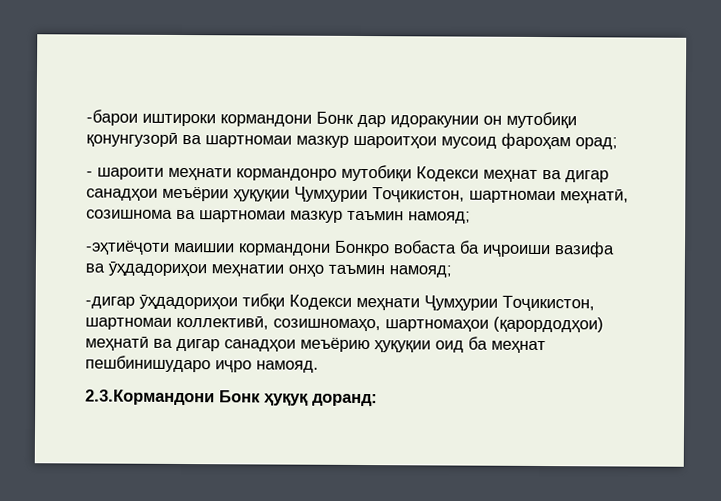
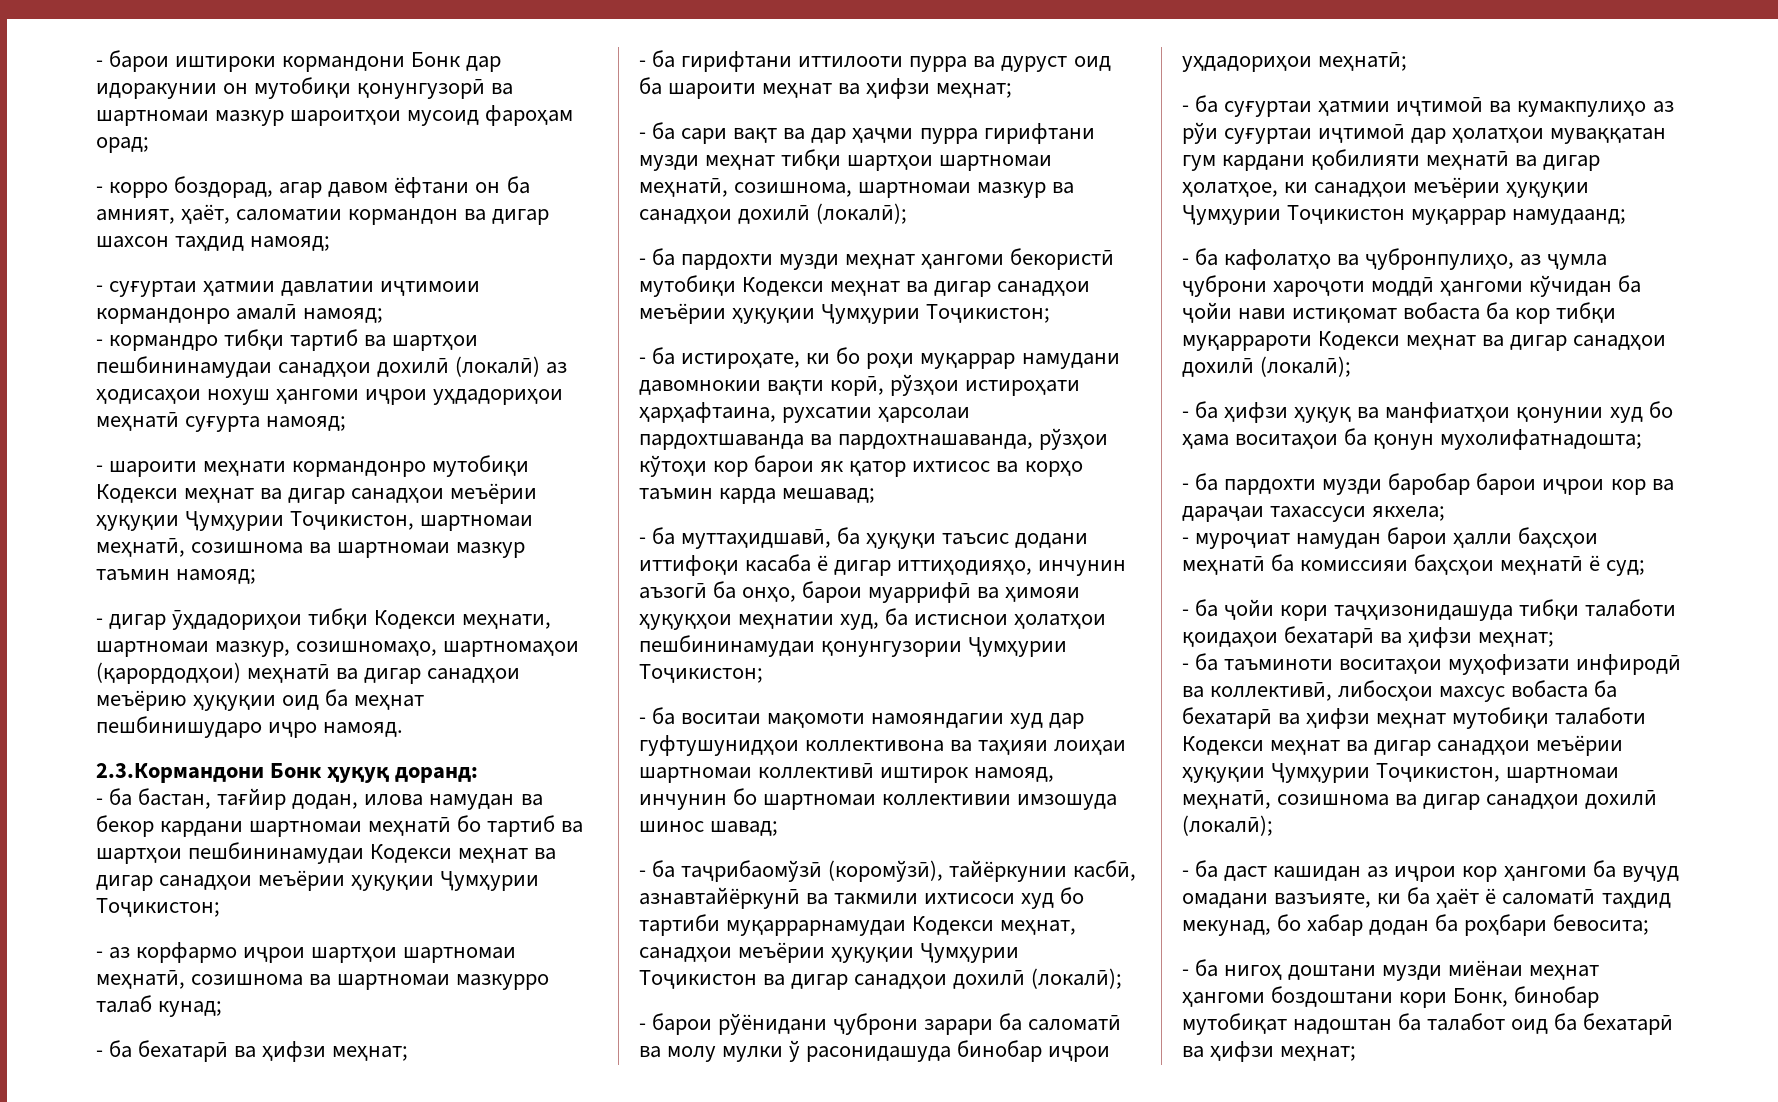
[86,109,138,126] -барои -> [96,50,170,72] - барои
(618, 143) none -> [96,176,530,198] [96,204,550,225] [96,236,331,251] [96,281,481,297] [96,304,384,324] [96,329,479,351] [96,356,568,378] [96,389,564,405] [96,412,347,432] // - корро боздорад, агар давом ёфтани он ба амният, ҳаёт, саломатии кормандон ва дигар шахсон таҳдид намояд; // - суғуртаи ҳатмии давлатии иҷтимоии кормандонро амалӣ намояд; // - кормандро тибқи тартиб ва шартҳои пешбининамудаи санадҳои дохилӣ (локалӣ) аз ҳодисаҳои нохуш ҳангоми иҷрои уҳдадориҳои меҳнатӣ суғурта намояд;
[85,240,615,258] [85,261,452,278] [85,293,595,312] [85,315,269,330] -эҳтиёҷоти маишии кормандони Бонкро вобаста ба иҷроиши вазифа ва ӯҳдадориҳои меҳнатии онҳо таъмин намояд; // -дигар ӯҳдадориҳои тибқи Кодекси меҳнати Ҷумҳурии Тоҷикистон, шартномаи коллективӣ, -> [96,608,552,630] [96,641,291,657] - дигар ӯҳдадориҳои тибқи Кодекси меҳнати, шартномаи мазкур,
(378, 400) none -> [96,788,543,810] [96,815,584,837] [96,842,557,864] [96,870,540,891] [96,898,220,917] [96,942,517,963] [96,970,550,990] [96,995,223,1017] [96,1040,409,1062] [639,50,1111,72] [639,77,1013,99] [639,122,1095,144] [639,149,1053,171] [639,178,1075,198] [639,203,908,224] [639,248,1115,270] [639,275,1091,297] [639,303,1051,324] [639,347,1120,369] [639,374,1081,396] [639,402,971,423] [639,428,1109,450] [639,455,1083,477] [639,488,876,504] [639,527,1089,549] [639,554,1127,576] [639,581,1081,603] [639,608,1107,630] [639,635,1068,657] [639,664,763,683] [639,707,1085,729] [639,735,1127,756] [639,763,1055,783] [639,788,1118,810] [639,821,779,836] [639,860,1137,882] [639,887,1085,909] [639,914,1077,936] [639,942,1020,963] [639,968,1123,990] [639,1013,1122,1035] [639,1040,1111,1062] [1182,52,1408,72] [1182,95,1674,117] [1182,122,1667,144] [1182,149,1601,171] [1182,177,1590,198] [1182,205,1627,225] [1182,248,1608,270] [1182,275,1642,297] [1182,302,1617,324] [1182,331,1667,351] [1182,356,1352,377] [1182,401,1673,423] [1182,428,1643,450] [1182,473,1674,495] [1182,506,1446,522] [1182,527,1599,549] [1182,554,1646,576] [1182,599,1677,621] [1182,626,1555,648] [1182,653,1682,675] [1182,680,1618,702] [1182,707,1647,729] [1182,735,1624,756] [1182,763,1620,783] [1182,790,1658,810] [1182,815,1273,836] [1182,860,1679,882] [1182,887,1671,908] [1182,914,1650,936] [1182,959,1600,981] [1182,986,1600,1008] [1182,1013,1674,1035] [1182,1041,1357,1062] // - ба бастан, тағйир додан, илова намудан ва бекор кардани шартномаи меҳнатӣ бо тартиб ва шартҳои пешбининамудаи Кодекси меҳнат ва дигар санадҳои меъёрии ҳуқуқии Ҷумҳурии Тоҷикистон; // - аз корфармо иҷрои шартҳои шартномаи меҳнатӣ, созишнома ва шартномаи мазкурро талаб кунад; // - ба бехатарӣ ва ҳифзи меҳнат; // - ба гирифтани иттилооти пурра ва дуруст оид ба шароити меҳнат ва ҳифзи меҳнат; // - ба сари вақт ва дар ҳаҷми пурра гирифтани музди меҳнат тибқи шартҳои шартномаи меҳнатӣ, созишнома, шартномаи мазкур ва санадҳои дохилӣ (локалӣ); // - ба пардохти музди меҳнат ҳангоми бекористӣ мутобиқи Кодекси меҳнат ва дигар санадҳои меъёрии ҳуқуқии Ҷумҳурии Тоҷикистон; // - ба истироҳате, ки бо роҳи муқаррар намудани давомнокии вақти корӣ, рўзҳои истироҳати ҳарҳафтаина, рухсатии ҳарсолаи пардохтшаванда ва пардохтнашаванда, рўзҳои кўтоҳи кор барои як қатор ихтисос ва корҳо таъмин карда мешавад; // - ба муттаҳидшавӣ, ба ҳуқуқи таъсис додани иттифоқи касаба ё дигар иттиҳодияҳо, инчунин аъзогӣ ба онҳо, барои муаррифӣ ва ҳимояи ҳуқуқҳои меҳнатии худ, ба истиснои ҳолатҳои пешбининамудаи қонунгузории Ҷумҳурии Тоҷикистон; // - ба воситаи мақомоти намояндагии худ дар гуфтушунидҳои коллективона ва таҳияи лоиҳаи шартномаи коллективӣ иштирок намояд, инчунин бо шартномаи коллективии имзошуда шинос шавад; // - ба таҷрибаомўзӣ (коромўзӣ), тайёркунии касбӣ, азнавтайёркунӣ ва такмили ихтисоси худ бо тартиби муқаррарнамудаи Кодекси меҳнат, санадҳои меъёрии ҳуқуқии Ҷумҳурии Тоҷикистон ва дигар санадҳои дохилӣ (локалӣ); // - барои рўёнидани ҷуброни зарари ба саломатӣ ва молу мулки ў расонидашуда бинобар иҷрои уҳдадориҳои меҳнатӣ; // - ба суғуртаи ҳатмии иҷтимоӣ ва кумакпулиҳо аз рўи суғуртаи иҷтимоӣ дар ҳолатҳои муваққатан гум кардани қобилияти меҳнатӣ ва дигар ҳолатҳое, ки санадҳои меъёрии ҳуқуқии Ҷумҳурии Тоҷикистон муқаррар намудаанд; // - ба кафолатҳо ва ҷубронпулиҳо, аз ҷумла ҷуброни хароҷоти моддӣ ҳангоми кўчидан ба ҷойи нави истиқомат вобаста ба кор тибқи муқаррароти Кодекси меҳнат ва дигар санадҳои дохилӣ (локалӣ); // - ба ҳифзи ҳуқуқ ва манфиатҳои қонунии худ бо ҳама воситаҳои ба қонун мухолифатнадошта; // - ба пардохти музди баробар барои иҷрои кор ва дараҷаи тахассуси якхела; // - муроҷиат намудан барои ҳалли баҳсҳои меҳнатӣ ба комиссияи баҳсҳои меҳнатӣ ё суд; // - ба ҷойи кори таҷҳизонидашуда тибқи талаботи қоидаҳои бехатарӣ ва ҳифзи меҳнат; // - ба таъминоти воситаҳои муҳофизати инфиродӣ ва коллективӣ, либосҳои махсус вобаста ба бехатарӣ ва ҳифзи меҳнат мутобиқи талаботи Кодекси меҳнат ва дигар санадҳои меъёрии ҳуқуқии Ҷумҳурии Тоҷикистон, шартномаи меҳнатӣ, созишнома ва дигар санадҳои дохилӣ (локалӣ); // - ба даст кашидан аз иҷрои кор ҳангоми ба вуҷуд омадани вазъияте, ки ба ҳаёт ё саломатӣ таҳдид мекунад, бо хабар додан ба роҳбари бевосита; // - ба нигоҳ доштани музди миёнаи меҳнат ҳангоми боздоштани кори Бонк, бинобар мутобиқат надоштан ба талабот оид ба бехатарӣ ва ҳифзи меҳнат;

